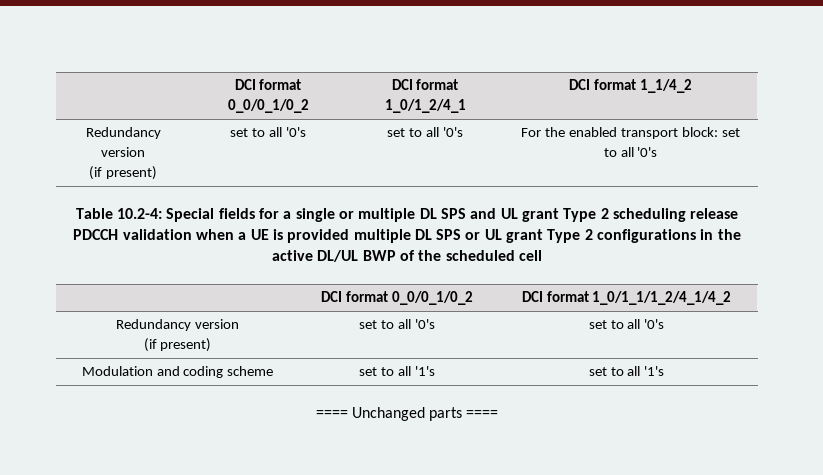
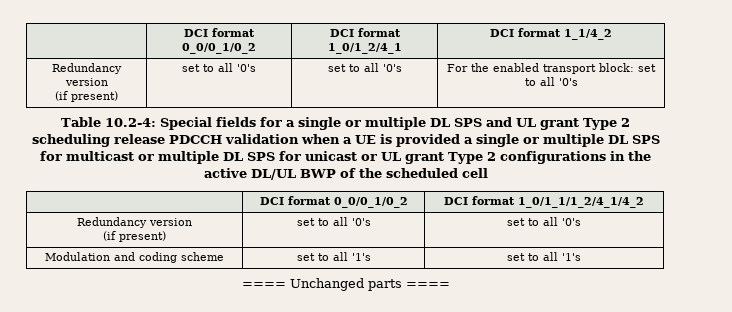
[353,229,462,243] multiple DL SPS -> [463,134,660,147] [40,151,358,164] a single or multiple DL SPS for multicast or multiple DL SPS for unicast

